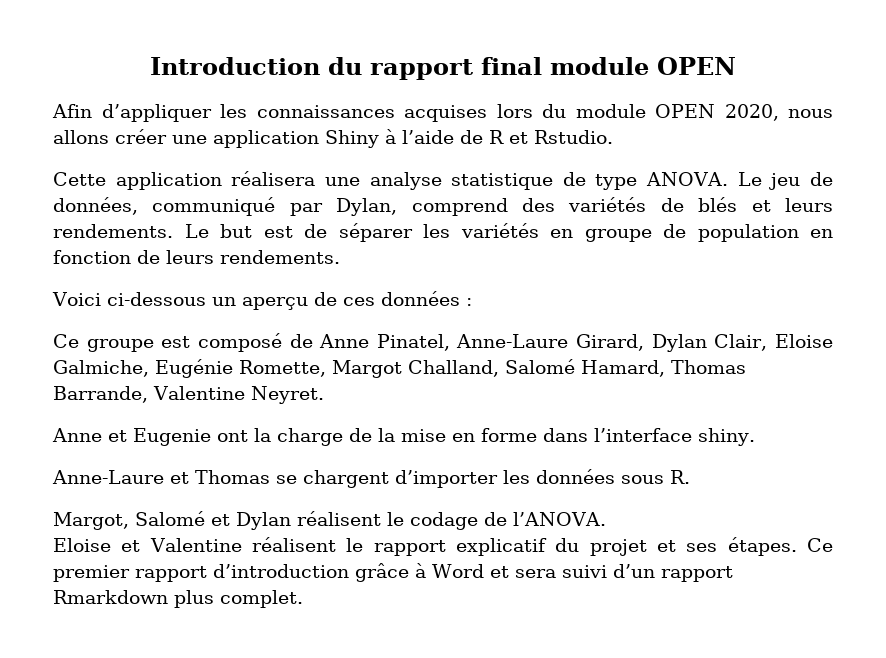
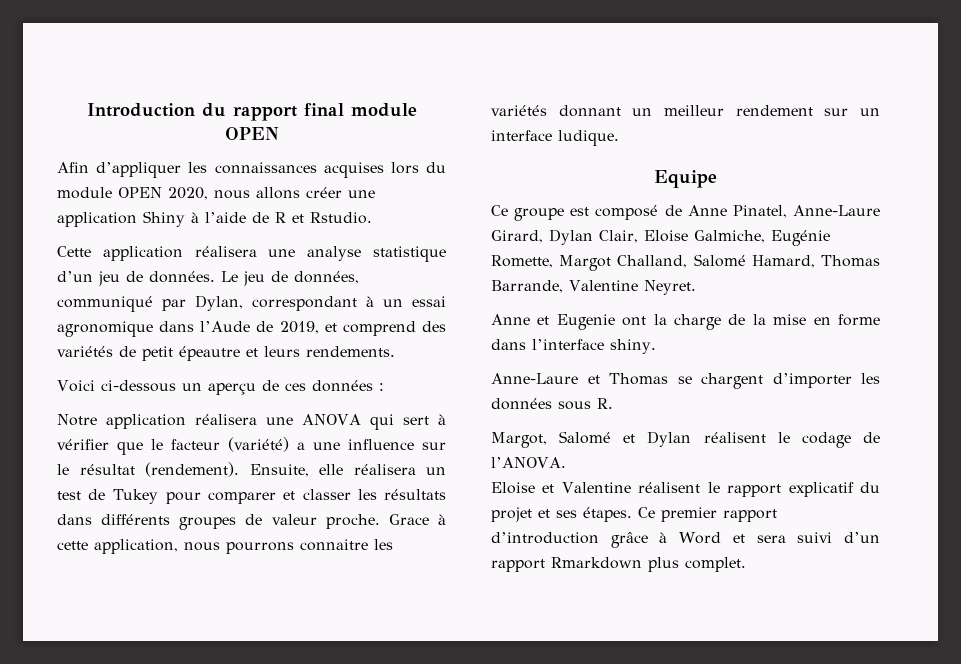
[562,172,729,190] de type ANOVA. -> [57,271,215,286] d’un jeu de données.
(398, 207) none -> [252,296,446,311] [57,321,337,337] correspondant à un essai agronomique dans l’Aude de 2019, et
[698,197,738,212] blés -> [142,346,240,361] petit épeautre
[184,223,833,242] [53,250,340,264] Le but est de séparer les variétés en groupe de population en fonction de leurs rendements. -> (395, 351) none
(472, 302) none -> [57,414,447,430] [57,437,446,455] [57,462,446,477] [57,489,446,504] [57,514,447,530] [57,539,393,554] [491,105,880,117] [491,130,619,146] [654,170,717,188] // Notre application réalisera une ANOVA qui sert à vérifier que le facteur (variété) a une influence sur le résultat (rendement). Ensuite, elle réalisera un test de Tukey pour comparer et classer les résultats dans différents groupes de valeur proche. Grace à cette application, nous pourrons connaitre les variétés donnant un meilleur rendement sur un interface ludique. // Equipe

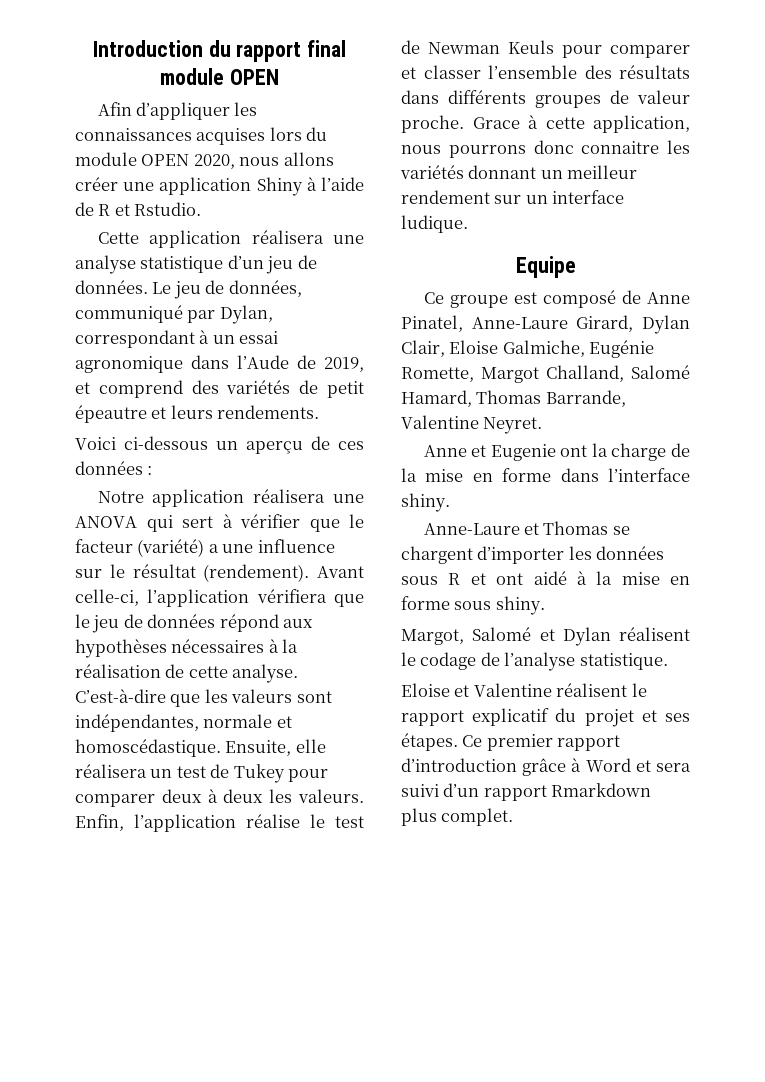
(239, 469) none -> [317,566,364,578] [75,589,364,607] [75,614,314,633] [75,639,299,658] [75,664,299,683] [75,689,332,707] [75,714,292,732] [75,739,221,757] Avant celle-ci, l’application vérifiera que le jeu de données répond aux hypothèses nécessaires à la réalisation de cette analyse. C’est-à-dire que les valeurs sont indépendantes, normale et homoscédastique.
[283,489,377,500] et classer les -> [161,789,365,803] [75,814,364,832] [401,40,690,58] [401,65,612,79] deux à deux les valeurs. Enfin, l’application réalise le test de Newman Keuls pour comparer et classer l’ensemble des
(294, 548) none -> [533,140,574,154] donc
[597,398,613,409] R. -> [448,571,690,585] [401,596,545,615] R et ont aidé à la mise en forme sous shiny.
[491,457,566,468] l’ANOVA. -> [504,652,668,671] l’analyse statistique.

